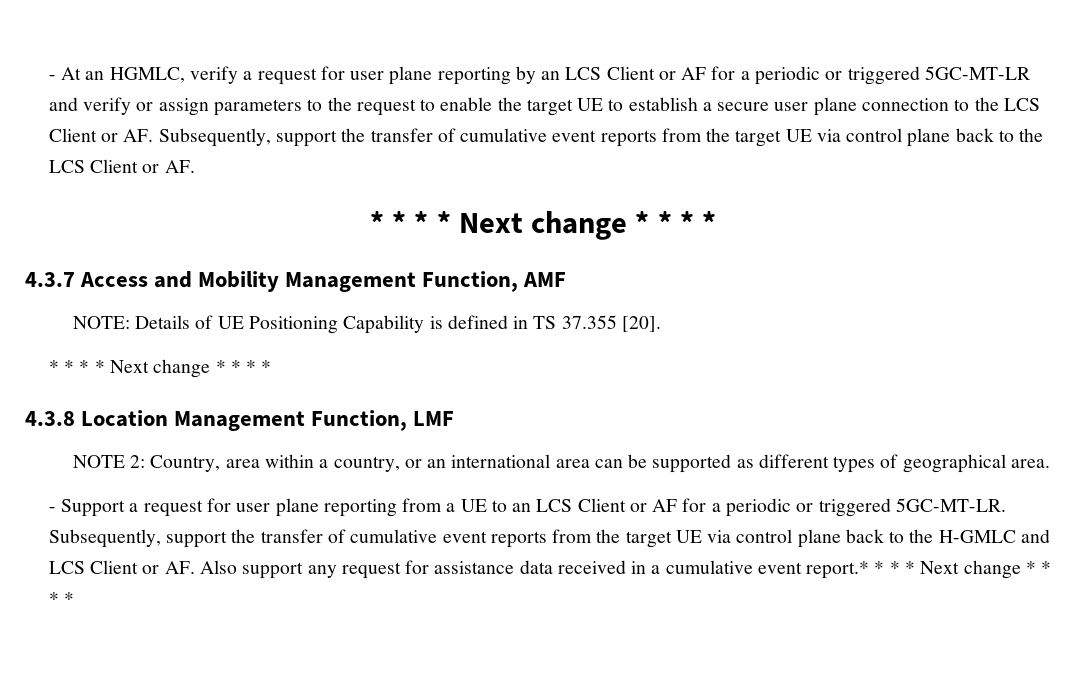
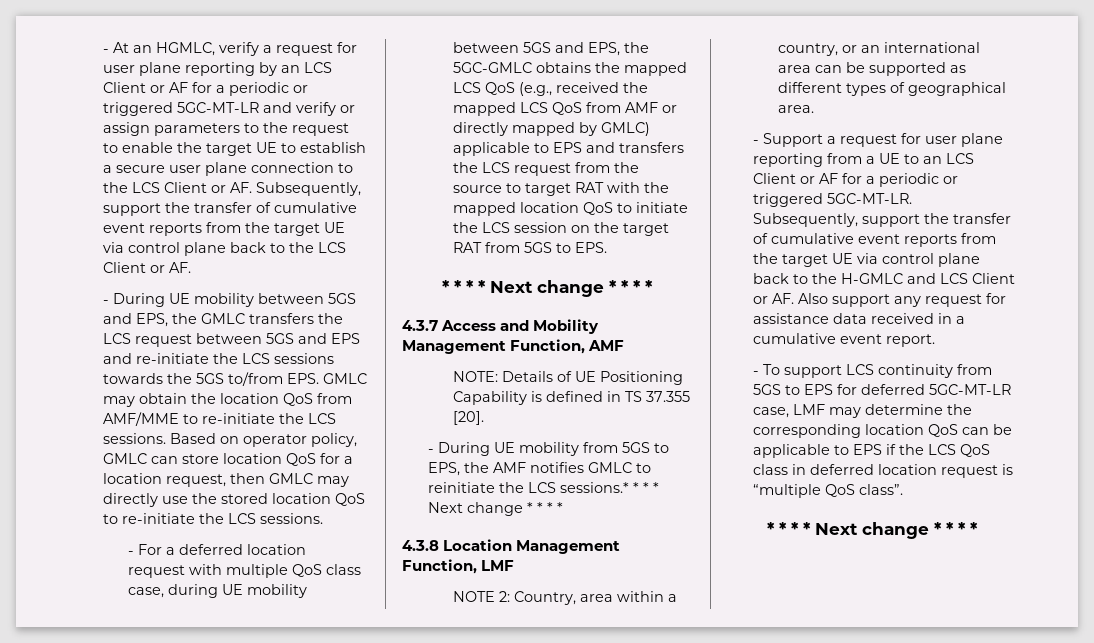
(195, 166) none -> [102,293,356,307] [102,313,343,327] [102,333,360,347] [102,353,334,364] [102,372,367,386] [102,393,352,407] [102,412,336,426] [102,433,357,447] [102,453,353,466] [102,473,349,487] [102,493,365,507] [102,513,323,524] [128,544,307,555] [128,564,362,578] [128,584,308,598] [453,42,650,56] [453,62,688,76] [453,82,649,96] [453,102,678,116] [453,122,651,136] [453,142,685,156] [453,162,640,176] [453,182,670,196] [453,202,689,216] [453,222,670,236] [453,242,608,253] // - During UE mobility between 5GS and EPS, the GMLC transfers the LCS request between 5GS and EPS and re-initiate the LCS sessions towards the 5GS to/from EPS. GMLC may obtain the location QoS from AMF/MME to re-initiate the LCS sessions. Based on operator policy, GMLC can store location QoS for a location request, then GMLC may directly use the stored location QoS to re-initiate the LCS sessions. // - For a deferred location request with multiple QoS class case, during UE mobility between 5GS and EPS, the 5GC-GMLC obtains the mapped LCS QoS (e.g., received the mapped LCS QoS from AMF or directly mapped by GMLC) applicable to EPS and transfers the LCS request from the source to target RAT with the mapped location QoS to initiate the LCS session on the target RAT from 5GS to EPS.
[48,360,59,373] * -> [427,442,669,456] [427,462,651,476] [427,482,629,493] - During UE mobility from 5GS to EPS, the AMF notifies GMLC to reinitiate the LCS sessions.*
[806,561,870,579] report.* -> [885,334,935,347] [752,364,992,378] [752,384,1011,395] [752,404,972,418] [752,424,1012,438] [752,444,990,458] [752,464,1013,478] [752,484,903,498] [767,522,775,535] report. // - To support LCS continuity from 5GS to EPS for deferred 5GC-MT-LR case, LMF may determine the corresponding location QoS can be applicable to EPS if the LCS QoS class in deferred location request is “multiple QoS class”. // *

